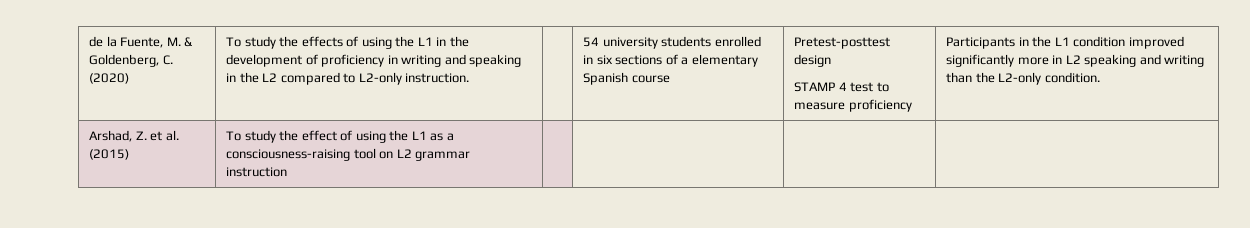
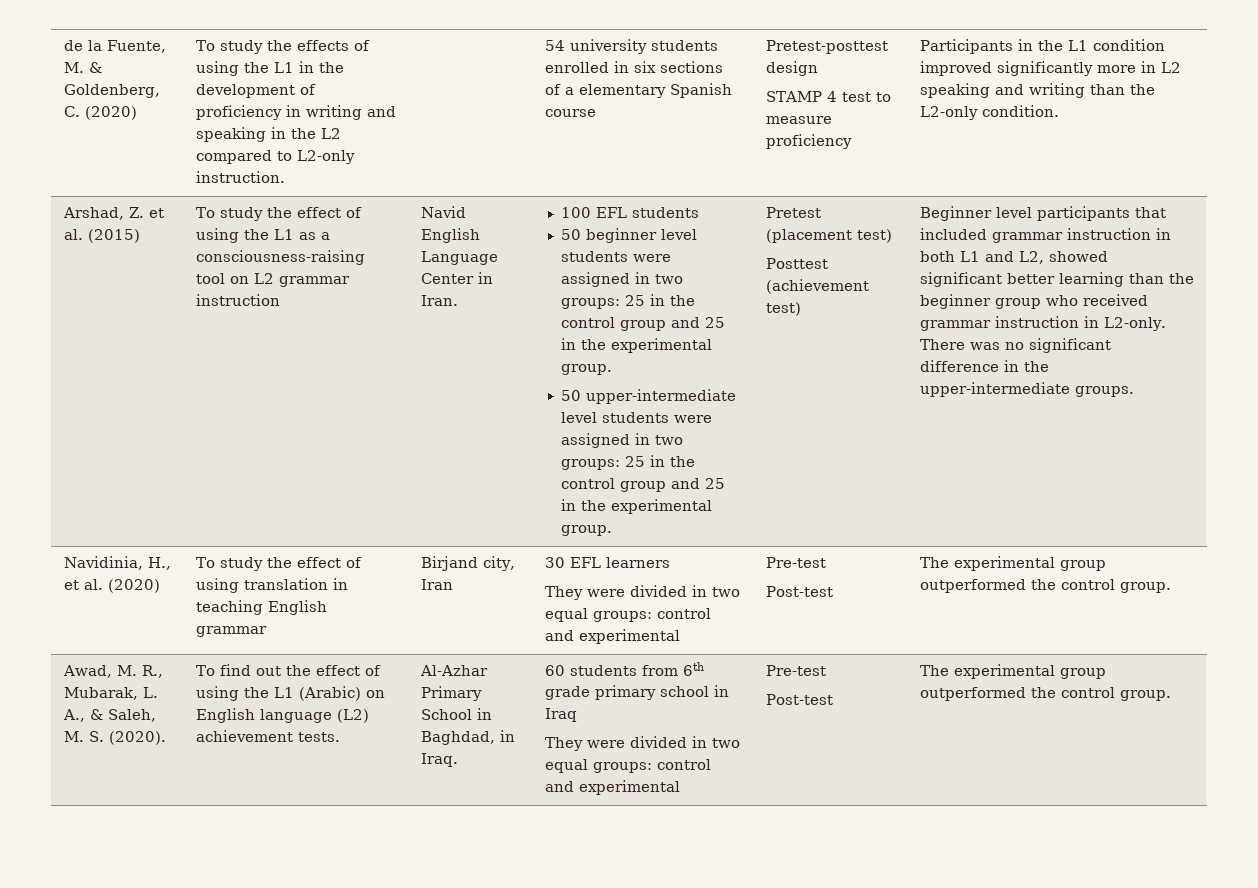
(288, 172) | | | -> [420,206,466,218] [420,228,480,243] [420,251,498,265] [420,272,493,284] [420,295,458,306] [561,207,700,218] [561,228,698,243] [561,251,672,262] [561,272,684,287] [561,294,696,309] [561,317,726,331] [561,338,713,353] [561,364,613,375] [561,389,737,404] [561,412,713,423] [561,433,684,448] [561,455,696,470] [561,478,726,492] [561,499,713,514] [561,525,613,536] [765,207,821,218] [765,229,892,243] [765,258,828,269] [765,279,869,294] [765,302,801,316] [919,206,1166,221] [919,228,1171,243] [919,251,1108,264] [919,272,1194,287] [919,294,1148,309] [919,316,1166,331] [919,338,1111,353] [919,360,1049,372] [919,382,1134,397] [63,556,171,570] [63,579,160,593] [195,557,362,571] [195,578,348,593] [195,600,327,615] [195,626,267,637] [420,556,515,571] [420,579,453,590] [544,557,670,568] [544,585,740,600] [544,608,711,622] [544,629,680,644] [765,557,826,568] [765,586,833,597] [919,556,1106,571] [919,579,1171,593] [62,665,163,678] [63,687,158,700] [62,709,156,722] [63,731,166,745] [195,664,381,676] [195,686,385,701] [195,708,369,723] [195,730,340,742] [419,665,488,676] [420,686,482,701] [420,708,492,720] [420,730,515,745] [420,753,458,767] [544,662,704,676] [544,685,729,700] [544,708,577,722] [544,736,740,751] [544,759,711,773] [544,780,680,795] [765,665,826,676] [765,694,833,705] [919,664,1106,679] [919,687,1171,701] Navid English Language Center in Iran. | 100 EFL students // 50 beginner level students were assigned in two groups: 25 in the control group and 25 in the experimental group. // 50 upper-intermediate level students were assigned in two groups: 25 in the control group and 25 in the experimental group. | Pretest (placement test) // Posttest (achievement test) | Beginner level participants that included grammar instruction in both L1 and L2, showed significant better learning than the beginner group who received grammar instruction in L2-only. There was no significant difference in the upper-intermediate groups. // Navidinia, H., et al. (2020) | To study the effect of using translation in teaching English grammar | Birjand city, Iran | 30 EFL learners // They were divided in two equal groups: control and experimental | Pre-test // Post-test | The experimental group outperformed the control group. // Awad, M. R., Mubarak, L. A., & Saleh, M. S. (2020). | To find out the effect of using the L1 (Arabic) on English language (L2) achievement tests. | Al-Azhar Primary School in Baghdad, in Iraq. | 60 students from 6th grade primary school in Iraq // They were divided in two equal groups: control and experimental | Pre-test // Post-test | The experimental group outperformed the control group.

